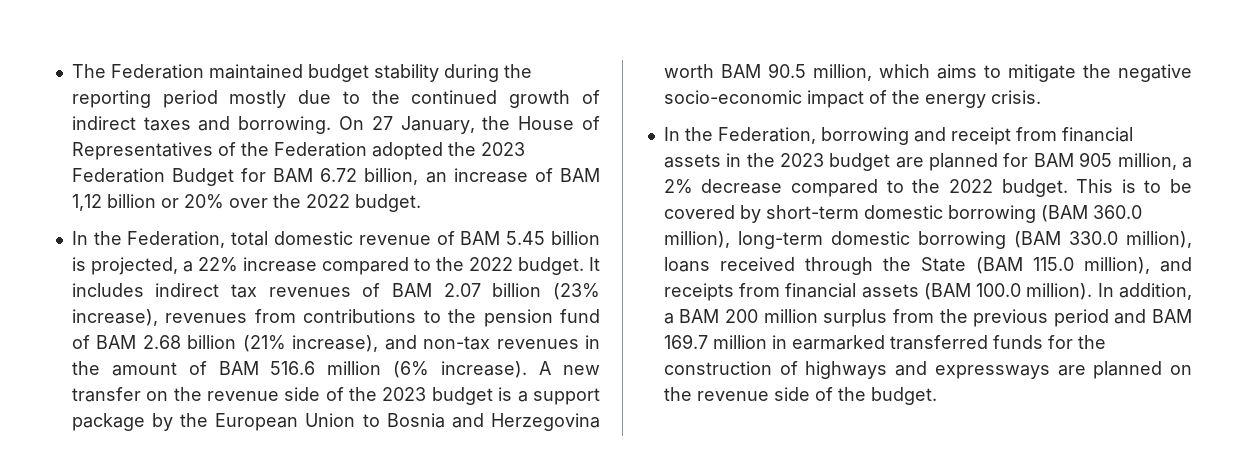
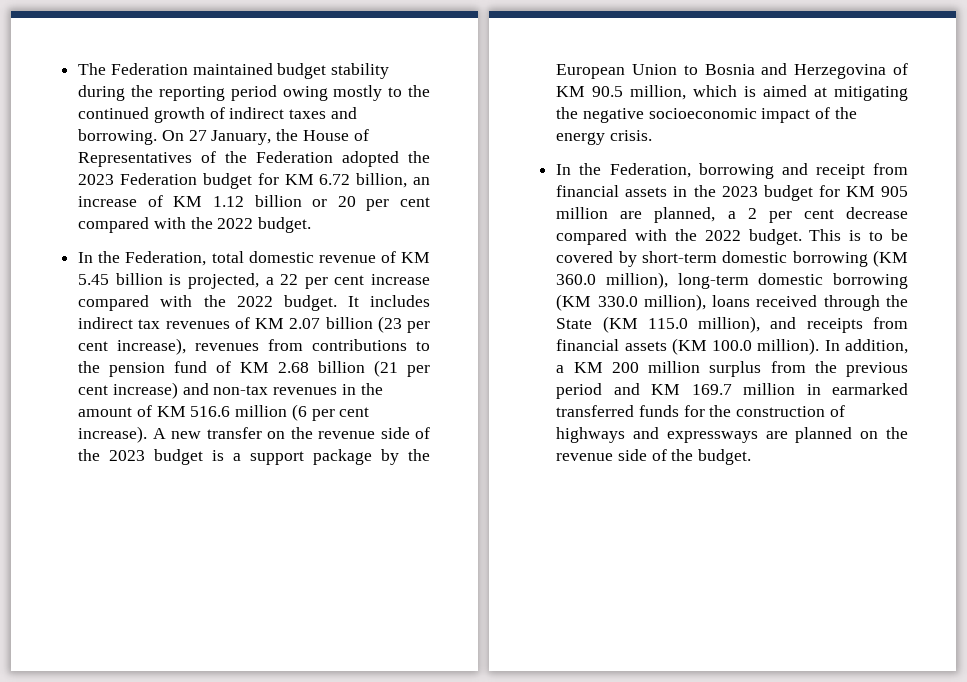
[229,90,332,108] mostly due -> [282,85,383,101] owing mostly
[171,168,314,186] Budget for BAM -> [202,173,314,189] budget for KM
[560,168,600,182] [71,194,268,211] BAM 1,12 billion or 20% over -> [173,195,430,211] [78,217,186,233] KM 1.12 billion or 20 per cent compared with
[460,231,501,245] BAM -> [400,252,430,263] KM
[197,257,238,272] 22% -> [280,274,365,289] 22 per cent
[413,258,431,271] to -> [160,295,193,307] with
[392,283,433,297] BAM -> [255,318,285,329] KM
[552,283,600,300] (23% -> [377,316,430,333] [78,341,109,351] (23 per cent
[96,335,137,349] BAM -> [240,362,270,373] KM
[242,335,379,352] (21% increase), -> [374,360,430,377] [78,382,178,399] (21 per cent increase)
[218,361,259,375] BAM -> [156,406,186,417] KM
[393,361,430,378] (6% -> [291,404,370,421] (6 per cent
[663,64,761,78] worth BAM -> [893,63,908,75] [556,86,586,97] of KM
[936,64,1076,82] aims to mitigate -> [744,85,908,101] is aimed at mitigating
[663,90,802,104] socio-economic -> [648,108,757,119] socioeconomic
[895,152,1192,171] [663,179,693,194] are planned for BAM 905 million, a 2% -> [818,185,908,197] [556,207,834,223] for KM 905 million are planned, a 2 per cent
[886,180,904,193] to -> [635,229,668,241] with
[1040,205,1088,222] (BAM -> [873,250,908,267] (KM
[1013,231,1061,248] (BAM -> [556,294,592,311] (KM
[975,257,1023,274] (BAM -> [602,316,638,333] (KM
[923,283,971,300] (BAM -> [671,338,707,355] (KM
[679,309,720,323] BAM -> [573,362,603,373] KM
[1152,309,1192,323] BAM -> [651,384,681,395] KM

